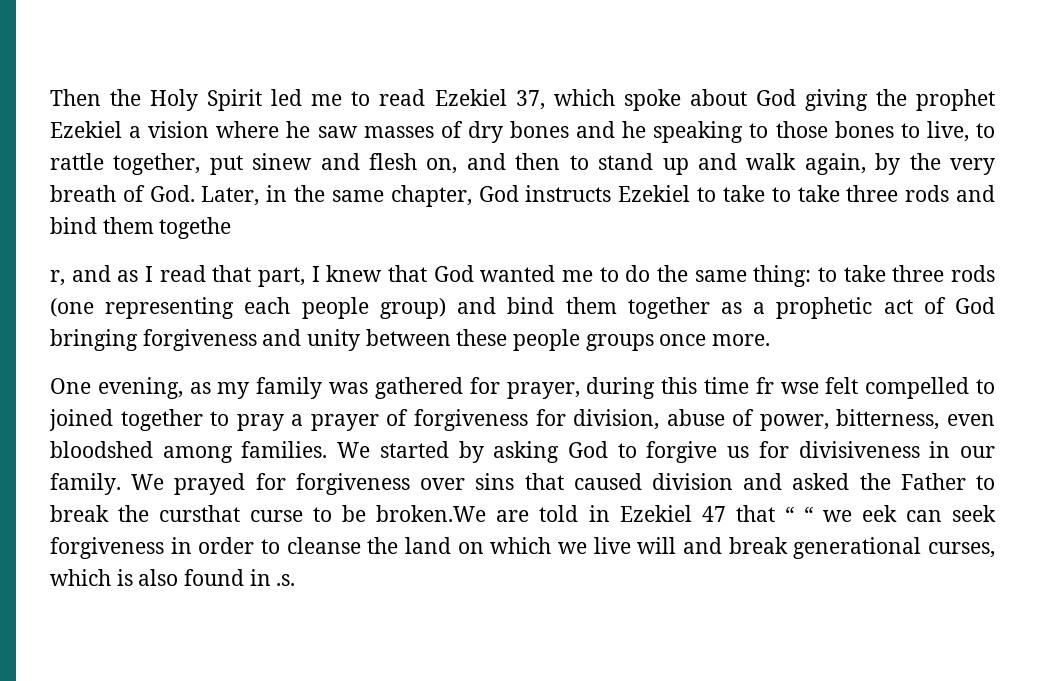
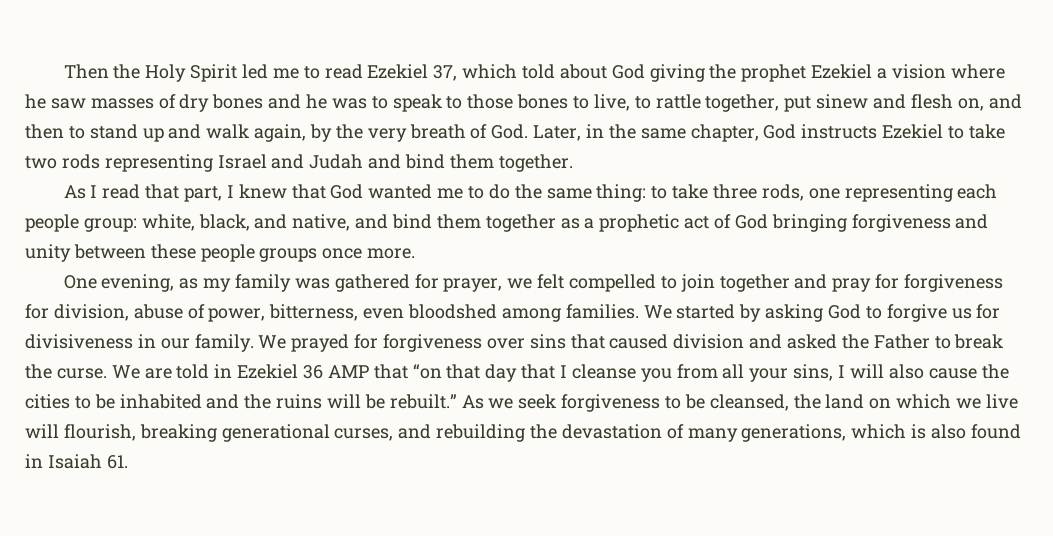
[623,89,681,111] spoke -> [521,64,555,79] told
[653,121,744,143] speaking -> [331,94,442,112] was to speak
[771,185,996,202] [50,217,232,239] [50,265,139,286] to take three rods and bind them togethe // r, and as -> [25,154,573,172] [63,185,86,199] two rods representing Israel and Judah and bind them together. // As
[950,265,995,282] [50,298,94,317] rods (one -> [761,184,840,201] rods, one
[379,298,446,319] group) -> [83,214,351,232] group: white, black, and native,
[586,377,995,399] [49,409,409,431] during this time fr wse felt compelled to joined together to pray a prayer of -> [507,274,900,292] we felt compelled to join together and pray for
[159,505,996,522] [50,537,361,559] cursthat curse to be broken.We are told in Ezekiel 47 that “ “ we eek can seek forgiveness in order to cleanse -> [56,364,1009,382] [25,394,789,412] curse. We are told in Ezekiel 36 AMP that “on that day that I cleanse you from all your sins, I will also cause the cities to be inhabited and the ruins will be rebuilt.” As we seek forgiveness to be cleansed,
[682,537,995,559] and break generational curses, -> [63,424,847,442] flourish, breaking generational curses, and rebuilding the devastation of many generations,
[276,574,296,586] .s. -> [47,454,128,469] Isaiah 61.

